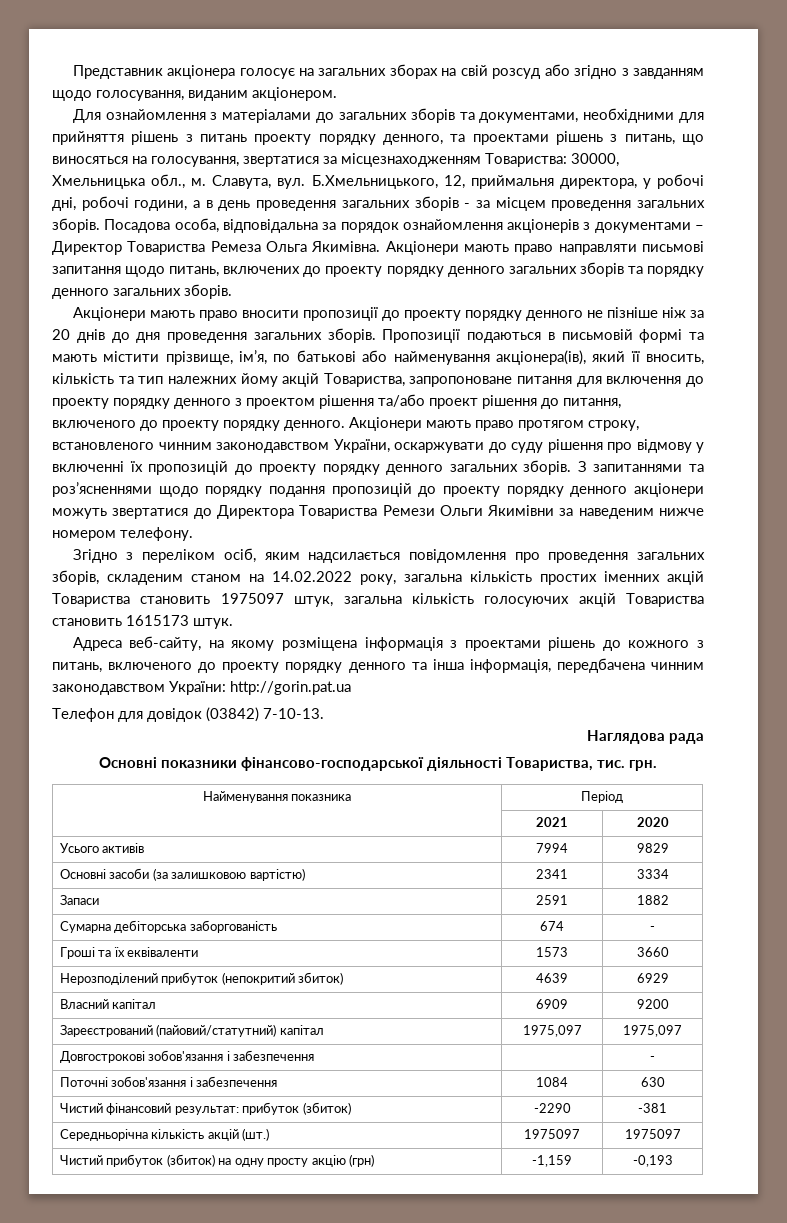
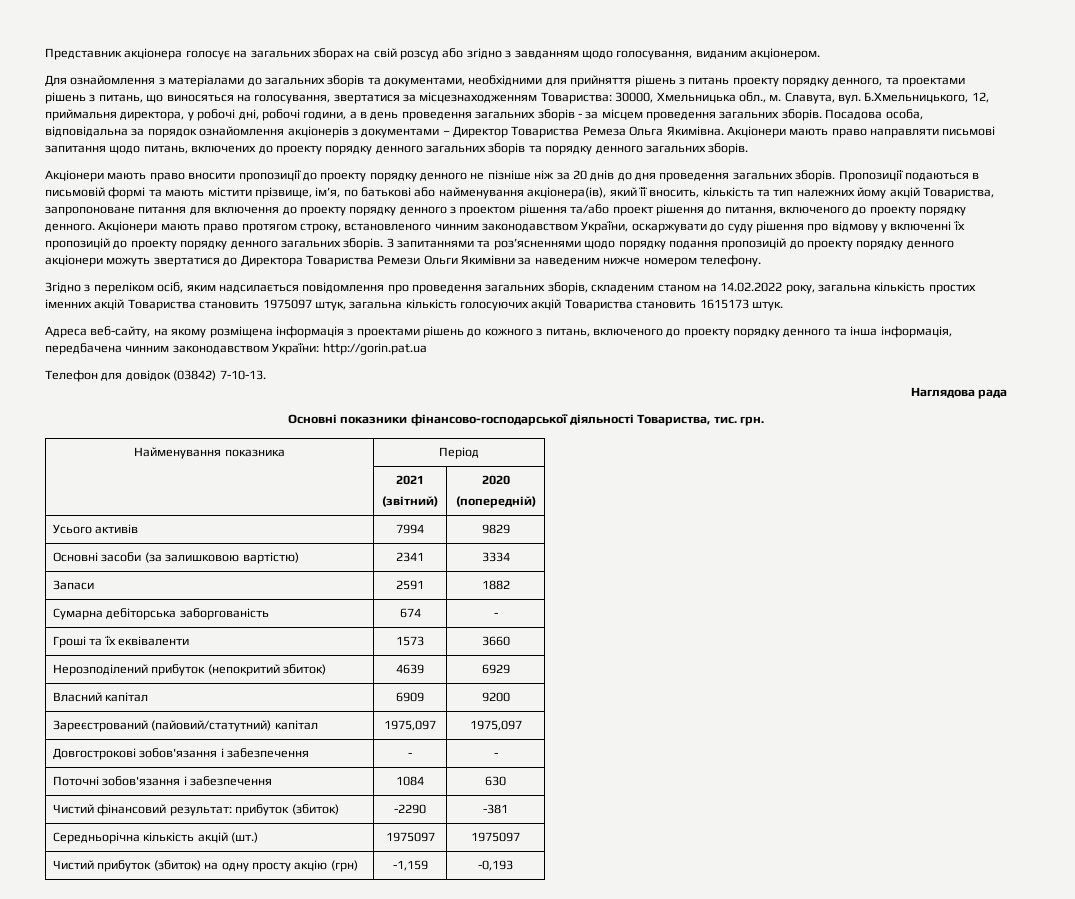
(568, 822) none -> [382,496,438,507] // (звітний)
(669, 822) none -> [455,496,536,508] // (попередній)
(315, 1055) none -> [408,752,412,757] -

